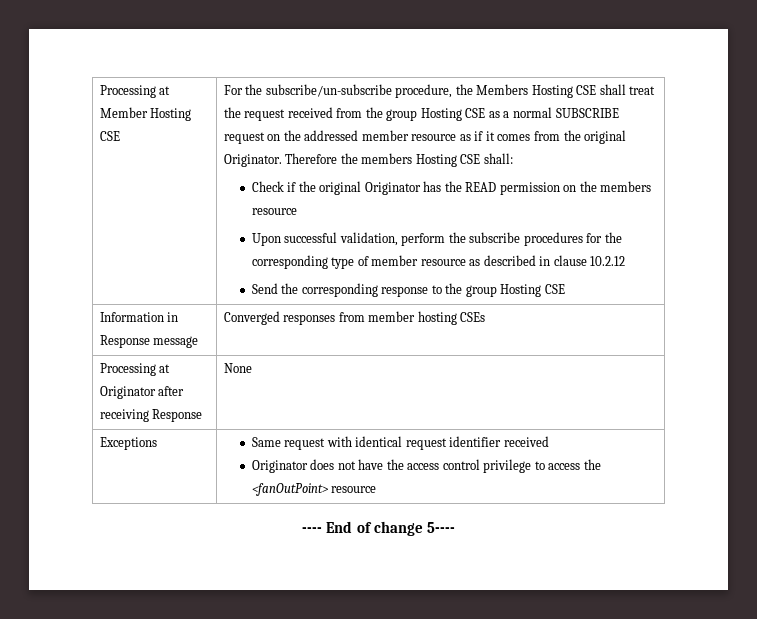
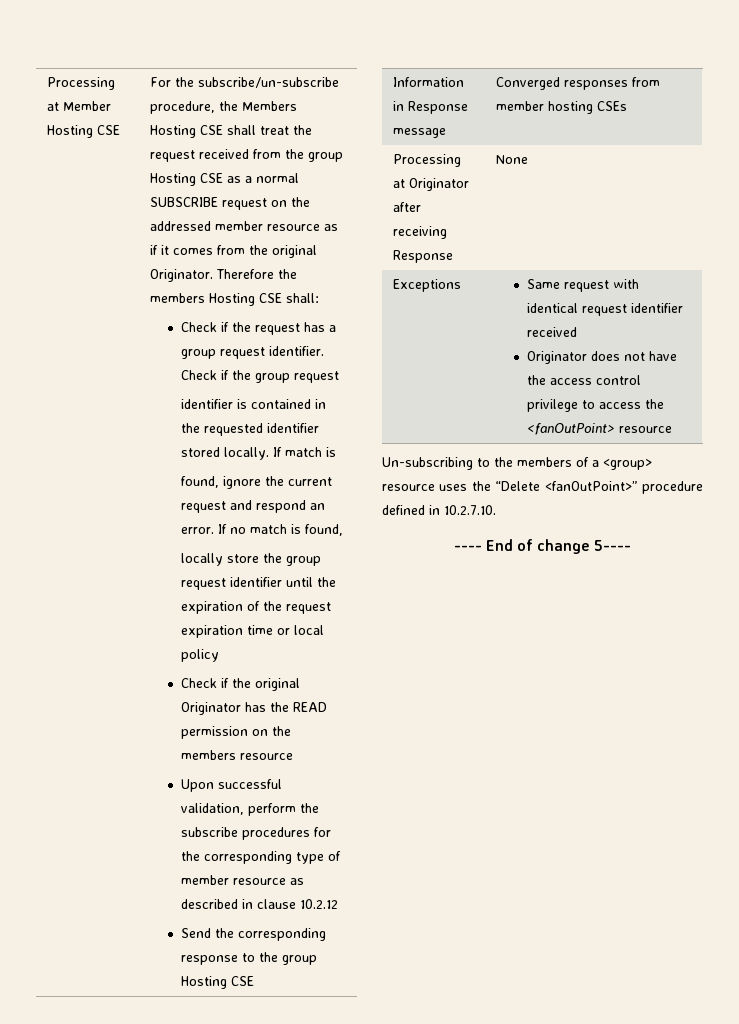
(513, 158) none -> [180,322,336,335] [180,346,324,359] [180,370,339,383] [181,399,327,409] [181,423,320,436] [181,447,337,460] [181,476,333,489] [181,500,326,513] [181,524,344,536] [181,553,322,566] [181,577,337,590] [181,601,332,614] [181,625,325,638] [181,649,220,662] // Check if the request has a group request identifier. Check if the group request // identifier is contained in the requested identifier stored locally. If match is // found, ignore the current request and respond an error. If no match is found, // locally store the group request identifier until the expiration of the request expiration time or local policy
(377, 489) none -> [382,457,652,470] [382,481,703,494] [382,505,496,515] // Un-subscribing to the members of a <group> resource uses the “Delete <fanOutPoint>” procedure defined in 10.2.7.10.

